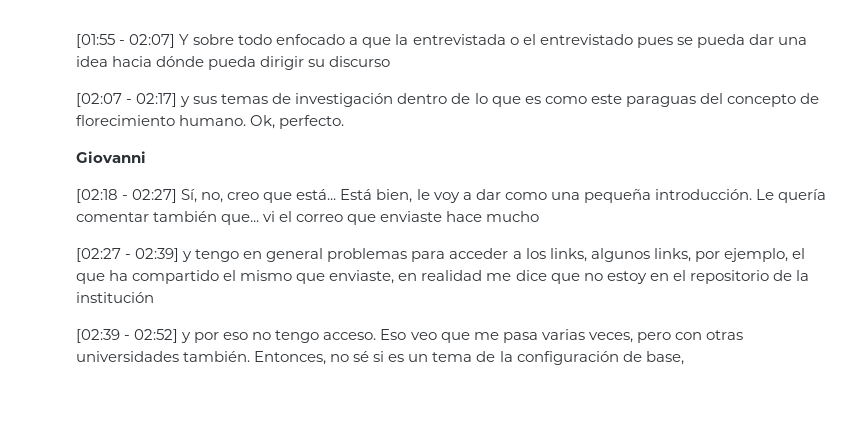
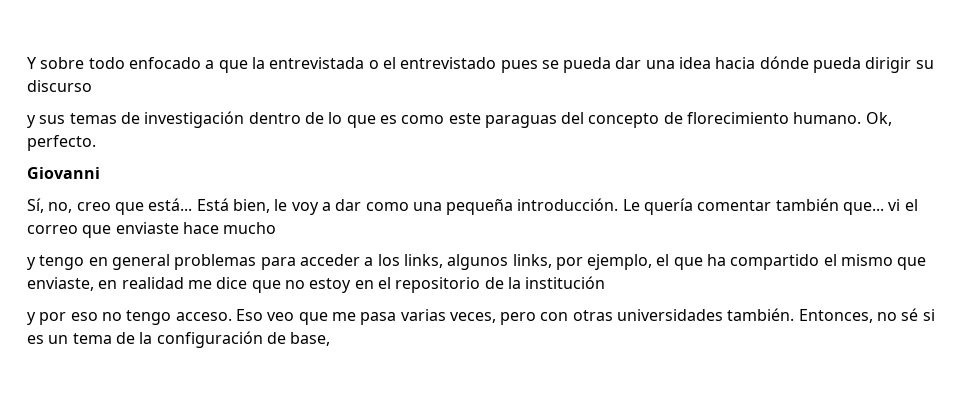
[76,34,176,48] [01:55 - 02:07] -> (27, 63) none
[76,93,178,107] [02:07 - 02:17] -> (92, 86) none
[76,189,178,203] [02:18 - 02:27] -> (100, 173) none
[76,248,180,262] [02:27 - 02:39] -> (277, 228) none
[76,329,179,343] [02:39 - 02:52] -> (606, 282) none

